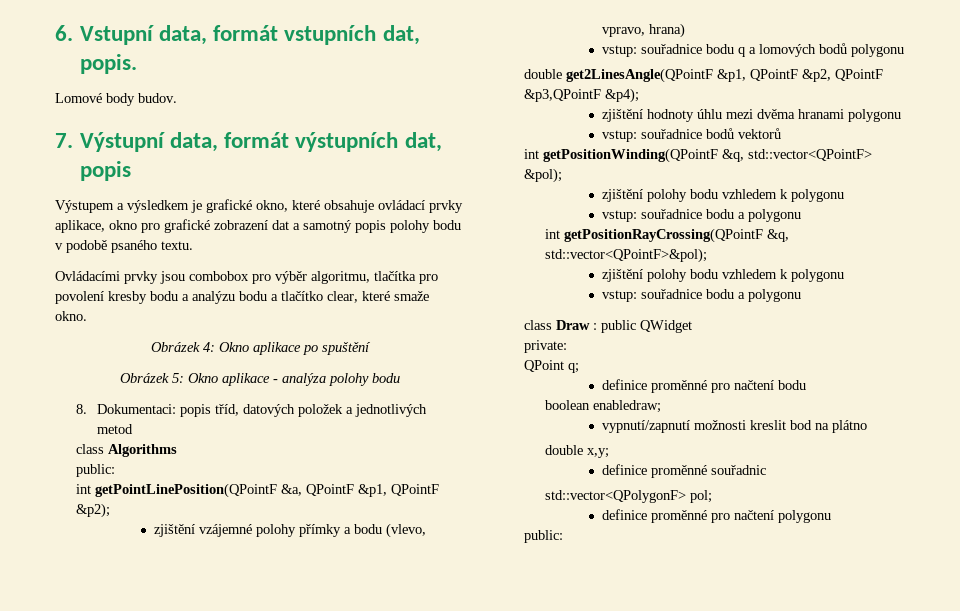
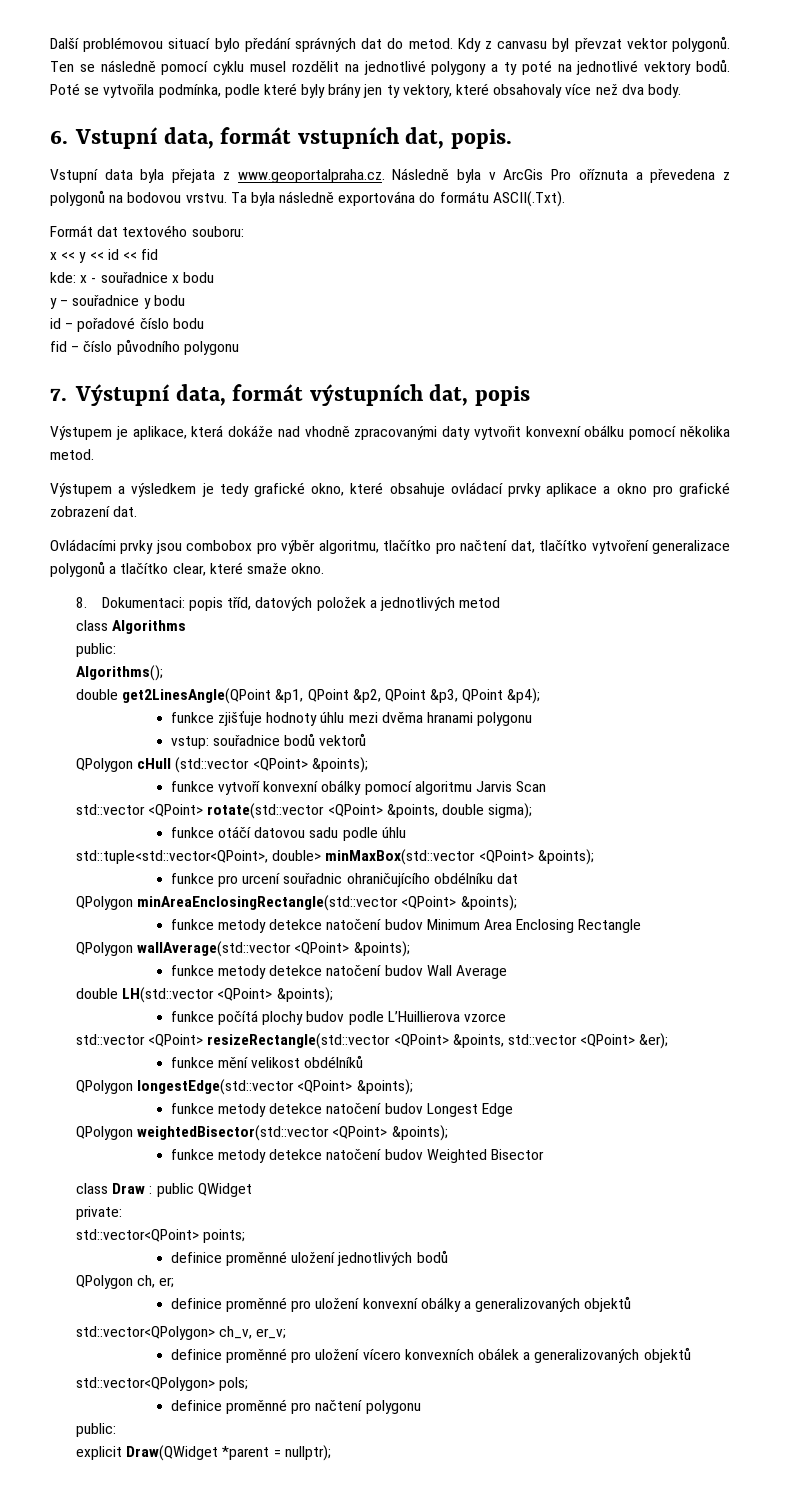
(55, 33) none -> [50,36,730,52] [50,59,730,75] [50,83,681,98] Další problémovou situací bylo předání správných dat do metod. Kdy z canvasu byl převzat vektor polygonů. Ten se následně pomocí cyklu musel rozdělit na jednotlivé polygony a ty poté na jednotlivé vektory bodů. Poté se vytvořila podmínka, podle které byly brány jen ty vektory, které obsahovaly více než dva body. //
[55,93,177,106] Lomové body budov. -> [50,168,730,183] [50,190,565,207] [50,225,244,237] [50,249,159,263] [50,272,214,283] [50,295,185,309] [50,317,204,332] [50,339,239,355] Vstupní data byla přejata z www.geoportalpraha.cz. Následně byla v ArcGis Pro oříznuta a převedena z polygonů na bodovou vrstvu. Ta byla následně exportována do formátu ASCII(.Txt). // Formát dat textového souboru: // x << y << id << fid // kde: x - souřadnice x bodu // y – souřadnice y bodu // id – pořadové číslo bodu // fid – číslo původního polygonu
(132, 171) none -> [50,425,730,440] [50,449,94,460] // Výstupem je aplikace, která dokáže nad vhodně zpracovanými daty vytvořit konvexní obálku pomocí několika metod.
(202, 206) none -> [219,483,249,497] tedy
[55,220,105,233] aplikace, -> [546,483,611,497] aplikace a
[272,220,461,233] [55,240,193,253] dat a samotný popis polohy bodu v podobě psaného textu. -> [113,506,138,517] dat.
[374,271,438,284] [55,291,267,304] tlačítka pro povolení kresby bodu a analýzu bodu -> [383,540,730,554] [50,561,105,577] tlačítko pro načtení dat, tlačítko vytvoření generalizace polygonů
[150,342,371,355] [119,373,400,386] // Obrázek 4: Okno aplikace po spuštění // Obrázek 5: Okno aplikace - analýza polohy bodu -> (325, 568) none
[75,483,439,498] [75,503,110,518] [154,523,427,538] [602,23,686,38] [602,43,905,57] [523,68,883,83] [523,89,601,102] int getPointLinePosition(QPointF &a, QPointF &p1, QPointF &p2); // zjištění vzájemné polohy přímky a bodu (vlevo, vpravo, hrana) // vstup: souřadnice bodu q a lomových bodů polygonu // double get2LinesAngle(QPointF &p1, QPointF &p2, QPointF &p3,QPointF -> [75,665,163,681] [75,688,504,704] Algorithms(); // double get2LinesAngle(QPoint &p1, QPoint &p2, QPoint &p3, QPoint
[602,109,644,122] zjištění -> [170,711,263,726] funkce zjišťuje
[523,148,872,163] [523,168,562,183] [602,189,845,202] [602,209,802,222] [544,228,789,243] [544,248,707,263] [602,269,845,282] [602,289,802,302] int getPositionWinding(QPointF &q, std::vector<QPointF> &pol); // zjištění polohy bodu vzhledem k polygonu // vstup: souřadnice bodu a polygonu // int getPositionRayCrossing(QPointF &q, std::vector<QPointF>&pol); // zjištění polohy bodu vzhledem k polygonu // vstup: souřadnice bodu a polygonu -> [75,757,368,773] [170,780,547,795] [75,803,533,819] [170,826,406,841] [75,849,594,865] [170,872,518,887] [75,895,517,911] [170,919,642,933] [75,941,410,957] [170,965,507,979] [75,987,333,1003] [170,1010,506,1025] [75,1033,669,1049] [170,1055,364,1068] [75,1079,413,1095] [170,1103,513,1117] [75,1125,448,1141] [170,1149,544,1163] QPolygon cHull (std::vector <QPoint> &points); // funkce vytvoří konvexní obálky pomocí algoritmu Jarvis Scan // std::vector <QPoint> rotate(std::vector <QPoint> &points, double sigma); // funkce otáčí datovou sadu podle úhlu // std::tuple<std::vector<QPoint>, double> minMaxBox(std::vector <QPoint> &points); // funkce pro urcení souřadnic ohraničujícího obdélníku dat // QPolygon minAreaEnclosingRectangle(std::vector <QPoint> &points); // funkce metody detekce natočení budov Minimum Area Enclosing Rectangle // QPolygon wallAverage(std::vector <QPoint> &points); // funkce metody detekce natočení budov Wall Average // double LH(std::vector <QPoint> &points); // funkce počítá plochy budov podle L’Huillierova vzorce // std::vector <QPoint> resizeRectangle(std::vector <QPoint> &points, std::vector <QPoint> &er); // funkce mění velikost obdélníků // QPolygon longestEdge(std::vector <QPoint> &points); // funkce metody detekce natočení budov Longest Edge // QPolygon weightedBisector(std::vector <QPoint> &points); // funkce metody detekce natočení budov Weighted Bisector
[523,360,579,373] [602,379,807,393] [544,400,661,413] [602,420,868,433] [544,445,609,458] [602,464,767,478] [544,490,712,503] QPoint q; // definice proměnné pro načtení bodu // boolean enabledraw; // vypnutí/zapnutí možnosti kreslit bod na plátno // double x,y; // definice proměnné souřadnic // std::vector<QPolygonF> pol; -> [75,1229,246,1243] [170,1250,448,1266] [75,1275,175,1289] [170,1296,632,1312] [75,1326,287,1340] [170,1347,691,1363] [75,1377,249,1391] std::vector<QPoint> points; // definice proměnné uložení jednotlivých bodů // QPolygon ch, er; // definice proměnné pro uložení konvexní obálky a generalizovaných objektů // std::vector<QPolygon> ch_v, er_v; // definice proměnné pro uložení vícero konvexních obálek a generalizovaných objektů // std::vector<QPolygon> pols;
(563, 536) none -> [75,1445,331,1461] // explicit Draw(QWidget *parent = nullptr);

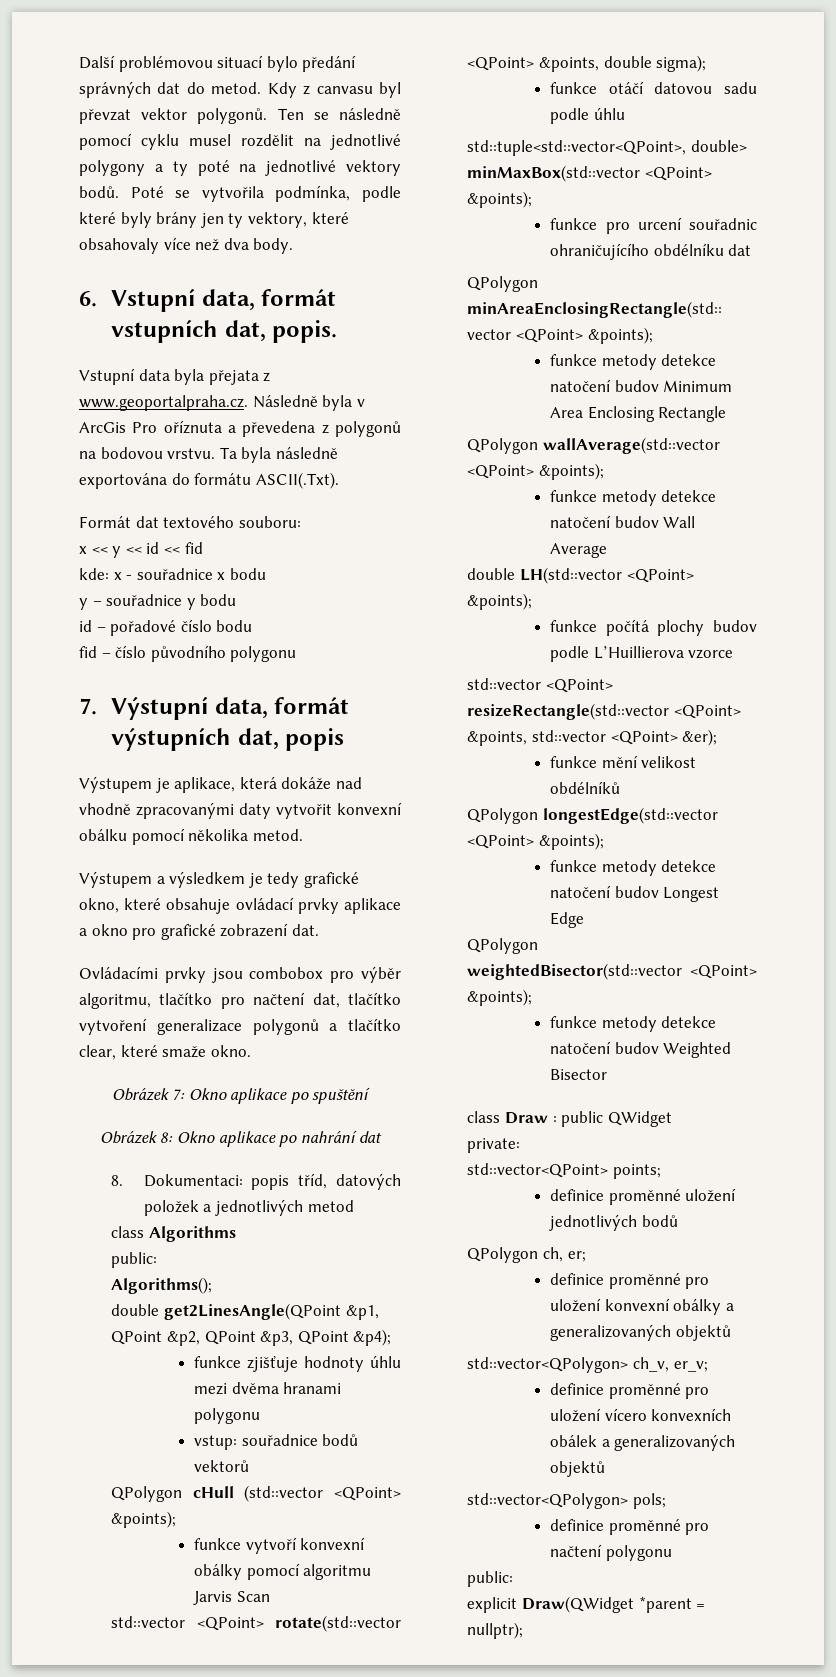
(325, 568) none -> [111,1087,371,1104] [99,1130,383,1147] // Obrázek 7: Okno aplikace po spuštění // Obrázek 8: Okno aplikace po nahrání dat

